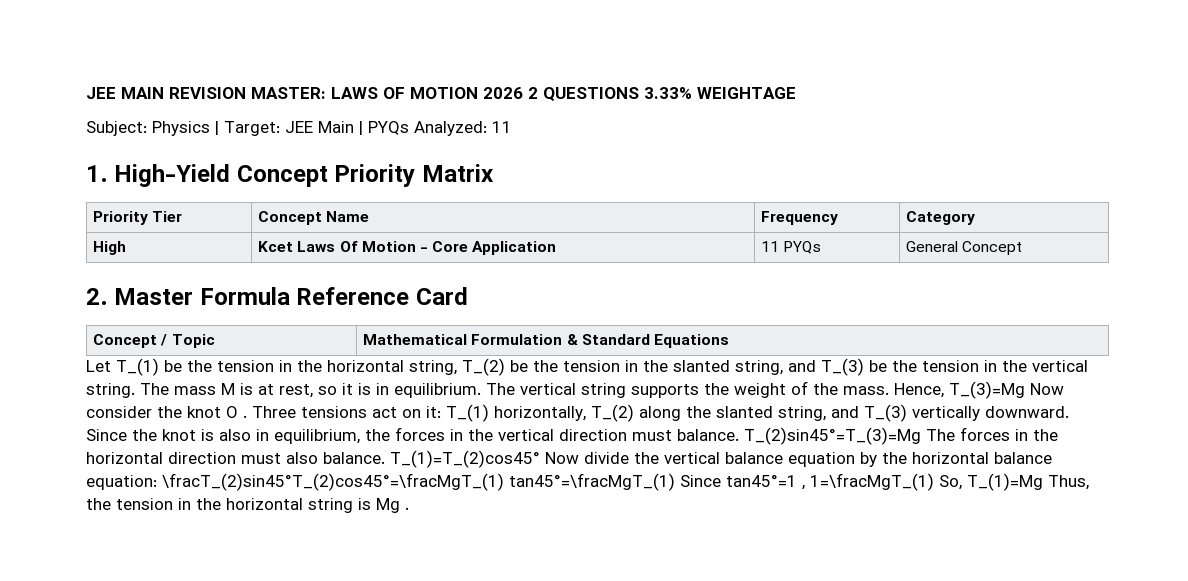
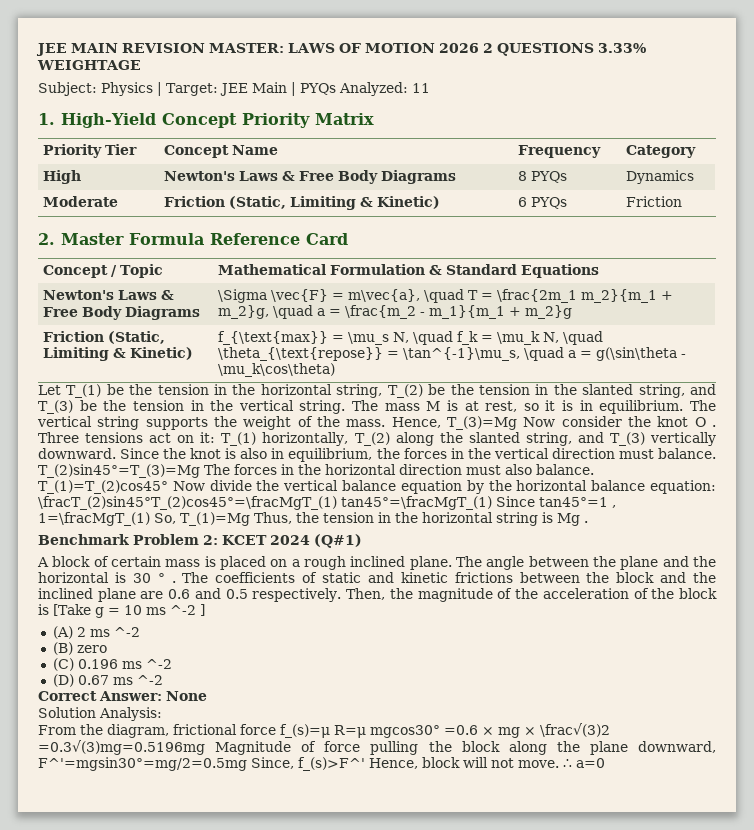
[258,241,557,255] [761,241,822,254] [906,241,1023,255] Kcet Laws Of Motion - Core Application | 11 PYQs | General Concept -> [164,170,457,184] [518,171,568,183] [626,170,695,184] [43,196,119,207] [164,196,441,210] [518,197,568,209] [626,196,683,207] Newton's Laws & Free Body Diagrams | 8 PYQs | Dynamics // Moderate | Friction (Static, Limiting & Kinetic) | 6 PYQs | Friction
(729, 341) none -> [43,290,175,300] [43,306,201,320] [218,289,674,303] [218,305,573,319] [43,331,166,344] [43,347,194,361] [218,331,604,345] [218,347,687,361] [218,363,336,377] // Newton's Laws & Free Body Diagrams | \Sigma \vec{F} = m\vec{a}, \quad T = \frac{2m_1 m_2}{m_1 + m_2}g, \quad a = \frac{m_2 - m_1}{m_1 + m_2}g // Friction (Static, Limiting & Kinetic) | f_{\text{max}} = \mu_s N, \quad f_k = \mu_k N, \quad \theta_{\text{repose}} = \tan^{-1}\mu_s, \quad a = g(\sin\theta - \mu_k\cos\theta)
(409, 508) none -> [38,534,362,548] [37,556,716,570] [38,572,716,583] [38,588,717,602] [38,604,205,618] [52,626,140,639] [52,642,107,655] [52,658,172,671] [52,674,163,687] [38,691,207,701] [38,707,162,721] [38,723,610,738] [38,740,717,755] [38,757,605,771] // Benchmark Problem 2: KCET 2024 (Q#1) // A block of certain mass is placed on a rough inclined plane. The angle between the plane and the horizontal is 30 ° . The coefficients of static and kinetic frictions between the block and the inclined plane are 0.6 and 0.5 respectively. Then, the magnitude of the acceleration of the block is [Take g = 10 ms ^-2 ] // (A) 2 ms ^-2 // (B) zero // (C) 0.196 ms ^-2 // (D) 0.67 ms ^-2 // Correct Answer: None // Solution Analysis: // From the diagram, frictional force f_(s)=μ R=μ mgcos30° =0.6 × mg × \frac√(3)2 =0.3√(3)mg=0.5196mg Magnitude of force pulling the block along the plane downward, F^'=mgsin30°=mg/2=0.5mg Since, f_(s)>F^' Hence, block will not move. ∴ a=0

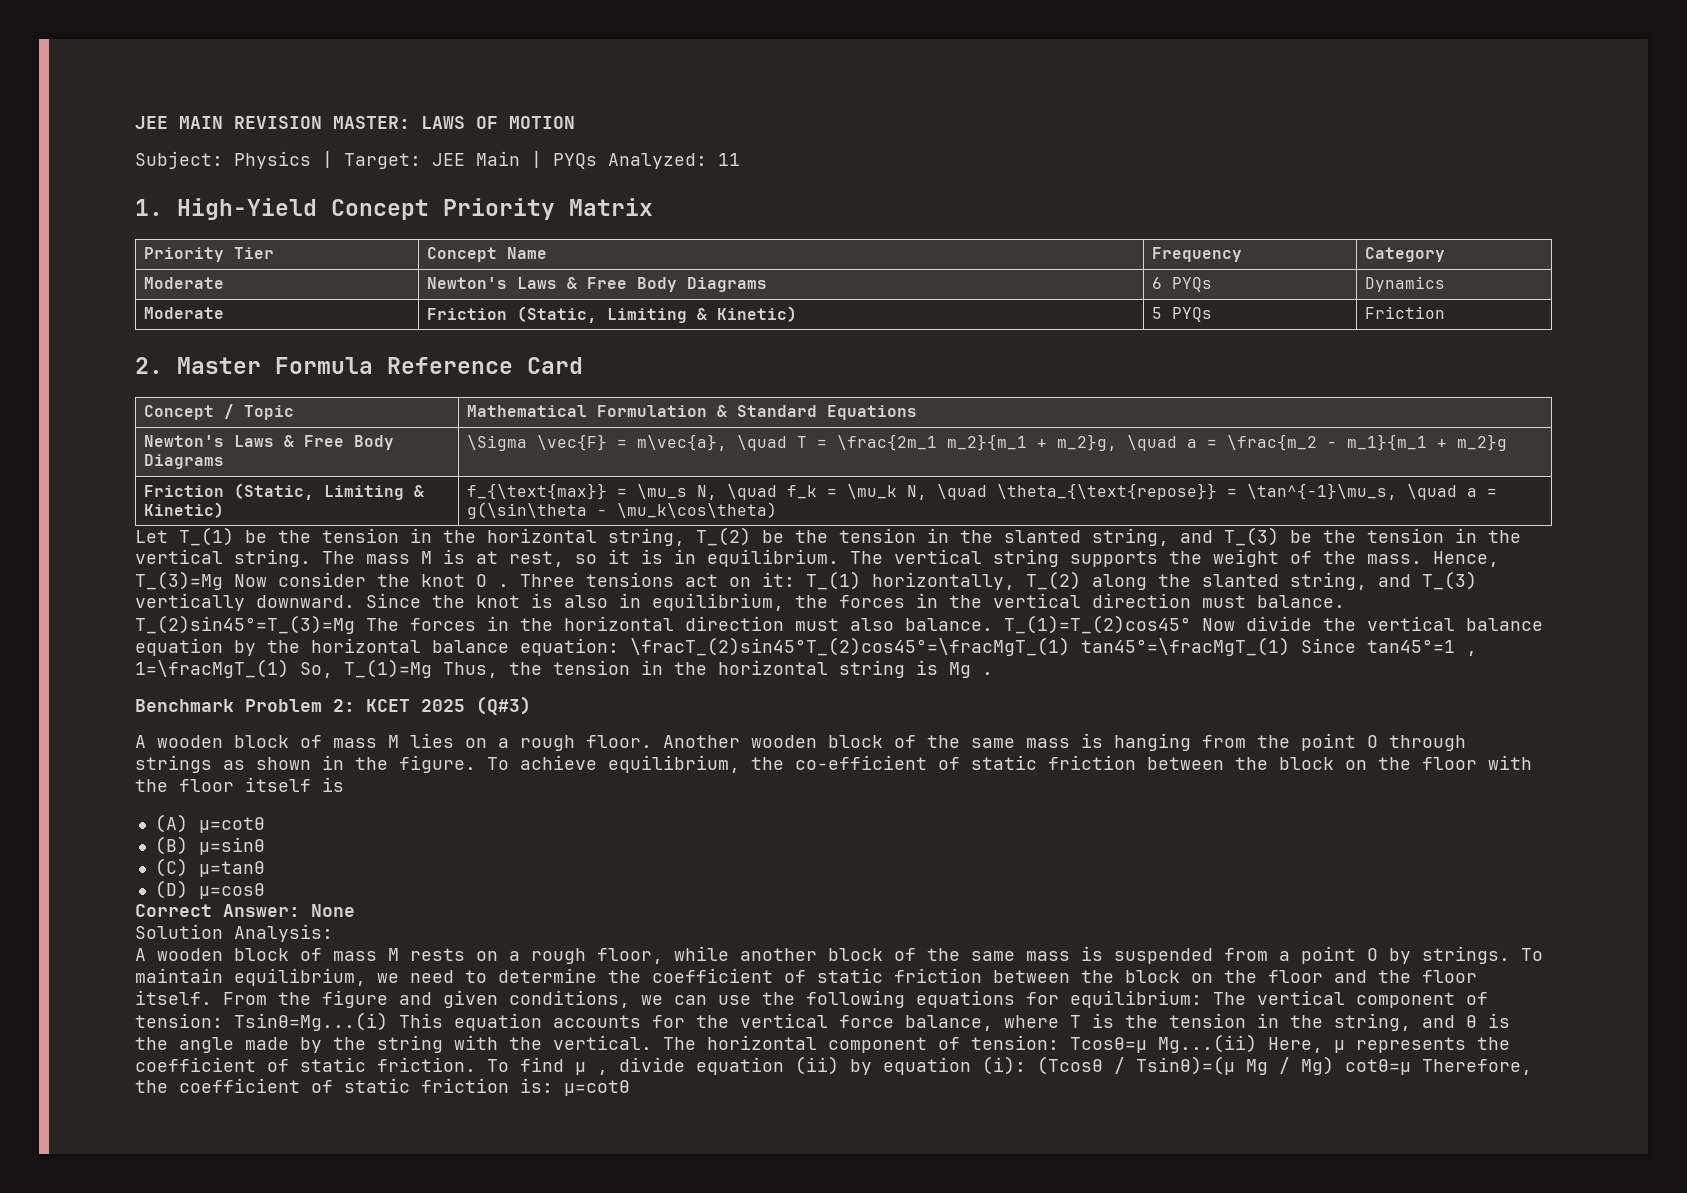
[439,43,646,56] [37,60,141,70] 2026 2 QUESTIONS 3.33% WEIGHTAGE -> (575, 122) none
[43,170,82,184] [164,170,457,184] [518,171,528,181] High | Newton's Laws & Free Body Diagrams | 8 -> [144,277,225,289] [427,277,768,292] [1152,277,1163,289] Moderate | Newton's Laws & Free Body Diagrams | 6
[518,197,528,207] 6 -> [1152,307,1163,319] 5
[270,534,362,548] [37,556,716,570] [38,572,716,583] [38,588,717,602] [38,604,205,618] [52,626,140,639] 2024 (Q#1) // A block of certain mass is placed on a rough inclined plane. The angle between the plane and the horizontal is 30 ° . The coefficients of static and kinetic frictions between the block and the inclined plane are 0.6 and 0.5 respectively. Then, the magnitude of the acceleration of the block is [Take g = 10 ms ^-2 ] // (A) 2 ms ^-2 -> [421,696,531,715] [135,733,1466,751] [135,755,1532,773] [135,777,344,792] [154,814,265,833] 2025 (Q#3) // A wooden block of mass M lies on a rough floor. Another wooden block of the same mass is hanging from the point O through strings as shown in the figure. To achieve equilibrium, the co-efficient of static friction between the block on the floor with the floor itself is // (A) μ=cotθ
[76,645,107,653] zero -> [198,837,265,855] μ=sinθ
[77,659,172,669] [52,674,163,687] 0.196 ms ^-2 // (D) 0.67 ms ^-2 -> [198,861,265,877] [154,880,265,899] μ=tanθ // (D) μ=cosθ
[38,723,610,738] [38,740,717,755] [38,757,605,771] From the diagram, frictional force f_(s)=μ R=μ mgcos30° =0.6 × mg × \frac√(3)2 =0.3√(3)mg=0.5196mg Magnitude of force pulling the block along the plane downward, F^'=mgsin30°=mg/2=0.5mg Since, f_(s)>F^' Hence, block will not move. ∴ a=0 -> [135,946,1543,964] [135,968,1477,986] [135,990,1488,1008] [135,1012,1510,1031] [135,1034,1510,1053] [135,1056,1532,1075] [135,1078,630,1096] A wooden block of mass M rests on a rough floor, while another block of the same mass is suspended from a point O by strings. To maintain equilibrium, we need to determine the coefficient of static friction between the block on the floor and the floor itself. From the figure and given conditions, we can use the following equations for equilibrium: The vertical component of tension: Tsinθ=Mg...(i) This equation accounts for the vertical force balance, where T is the tension in the string, and θ is the angle made by the string with the vertical. The horizontal component of tension: Tcosθ=μ Mg...(ii) Here, μ represents the coefficient of static friction. To find μ , divide equation (ii) by equation (i): (Tcosθ / Tsinθ)=(μ Mg / Mg) cotθ=μ Therefore, the coefficient of static friction is: μ=cotθ

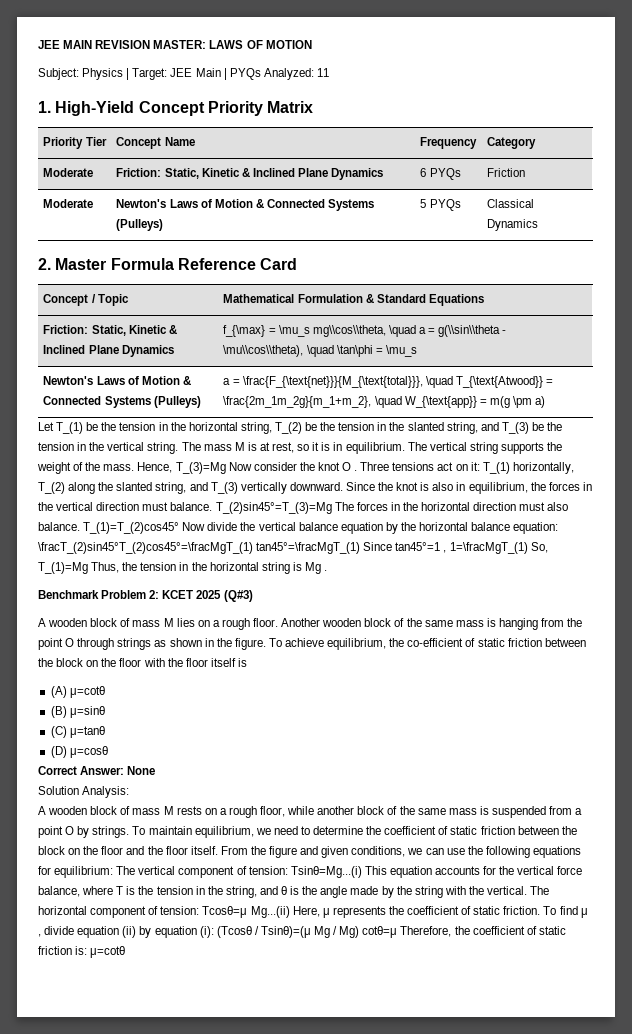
[427,277,768,292] Newton's Laws & Free Body Diagrams -> [116,168,384,180] Friction: Static, Kinetic & Inclined Plane Dynamics
[1365,276,1446,292] [144,307,225,319] [427,306,798,323] Dynamics // Moderate | Friction (Static, Limiting & Kinetic) -> [487,168,526,177] [43,199,94,208] [116,199,375,211] [116,219,164,231] Friction // Moderate | Newton's Laws of Motion & Connected Systems (Pulleys)
[1365,306,1446,319] Friction -> [487,199,535,208] [487,219,539,231] Classical Dynamics
[144,435,395,450] [144,454,225,469] [467,434,1508,451] [144,483,425,500] [144,502,225,518] [467,483,1498,500] [467,502,778,519] Newton's Laws & Free Body Diagrams | \Sigma \vec{F} = m\vec{a}, \quad T = \frac{2m_1 m_2}{m_1 + m_2}g, \quad a = \frac{m_2 - m_1}{m_1 + m_2}g // Friction (Static, Limiting & Kinetic) | f_{\text{max}} = \mu_s N, \quad f_k = \mu_k N, \quad \theta_{\text{repose}} = \tan^{-1}\mu_s, \quad a = g(\sin\theta - \mu_k\cos\theta) -> [43,325,177,336] [43,345,174,357] [223,325,507,337] [223,345,417,357] [43,376,191,385] [43,396,201,408] [223,376,553,388] [223,396,546,408] Friction: Static, Kinetic & Inclined Plane Dynamics | f_{\max} = \mu_s mg\\cos\\theta, \quad a = g(\\sin\\theta - \mu\\cos\\theta), \quad \tan\phi = \mu_s // Newton's Laws of Motion & Connected Systems (Pulleys) | a = \frac{F_{\text{net}}}{M_{\text{total}}}, \quad T_{\text{Atwood}} = \frac{2m_1m_2g}{m_1+m_2}, \quad W_{\text{app}} = m(g \pm a)

